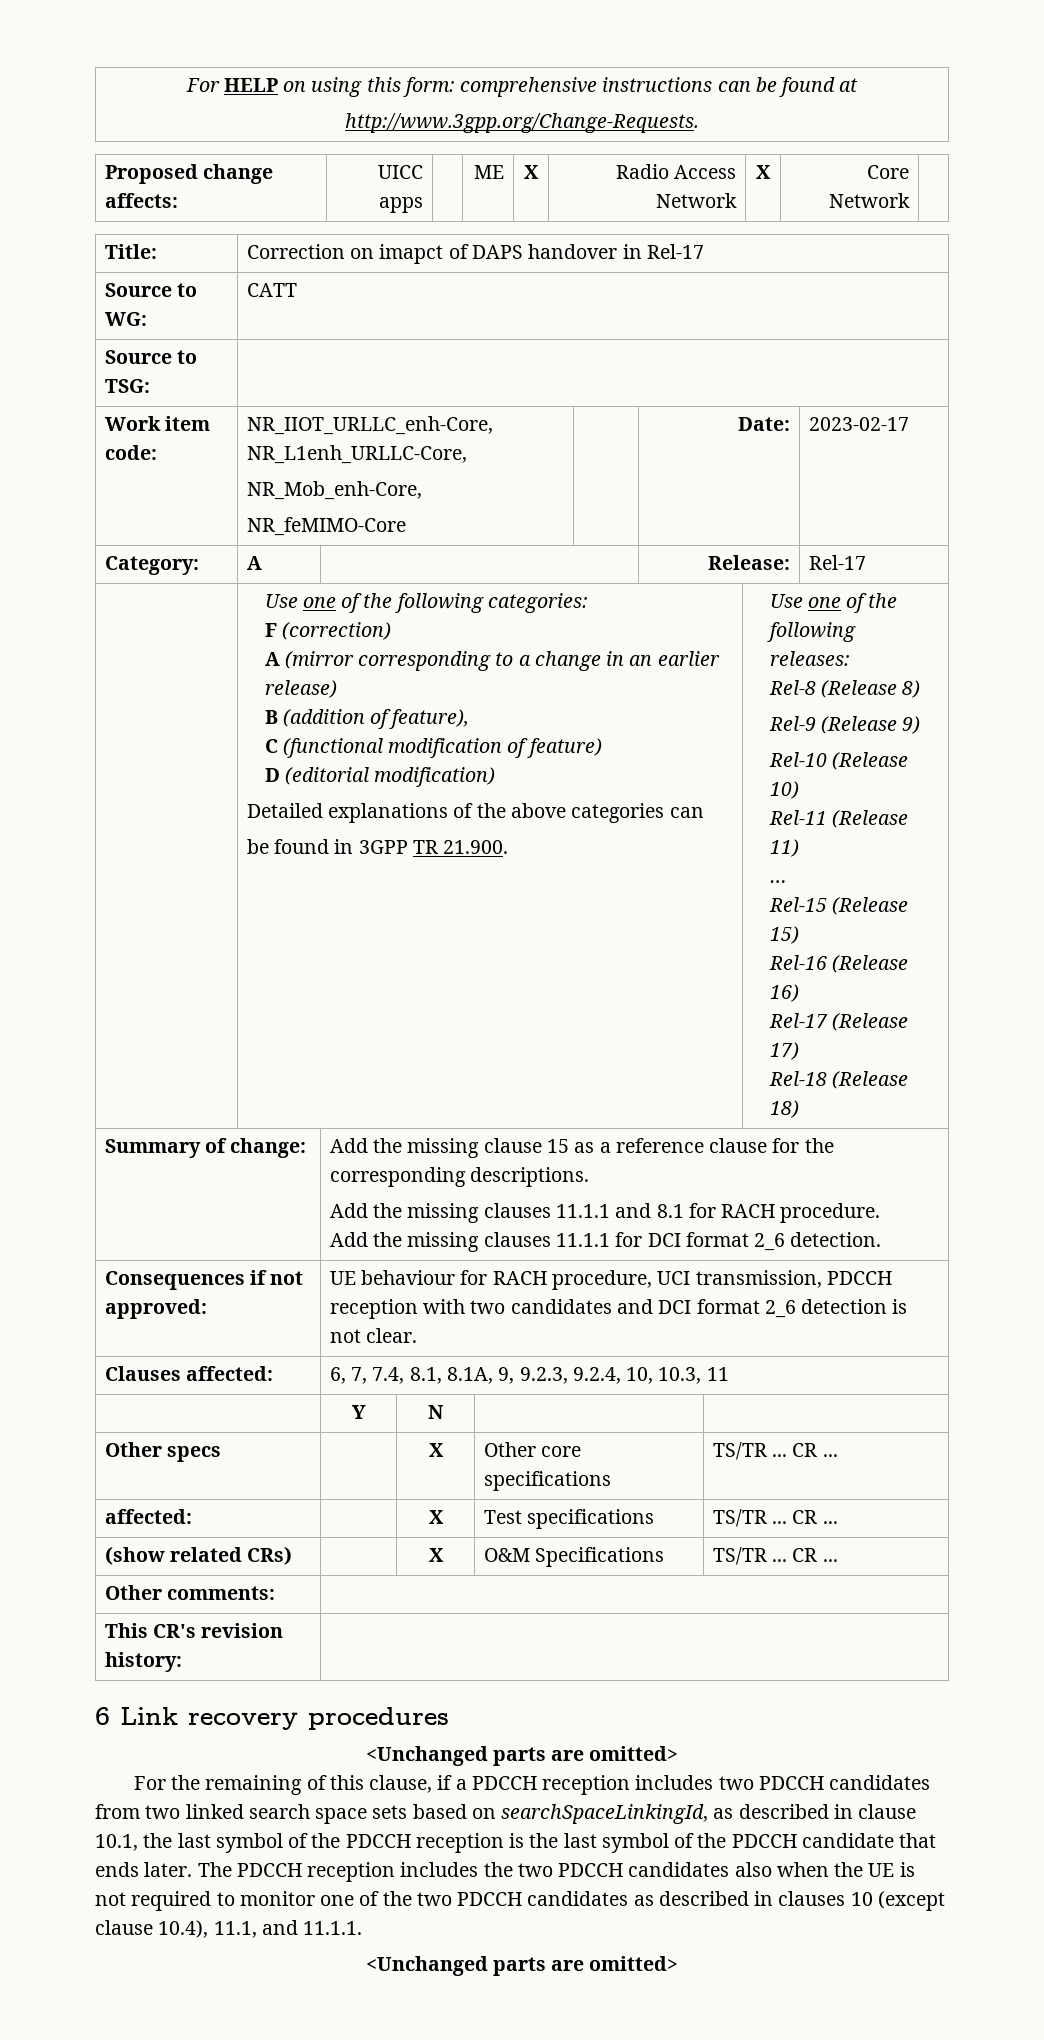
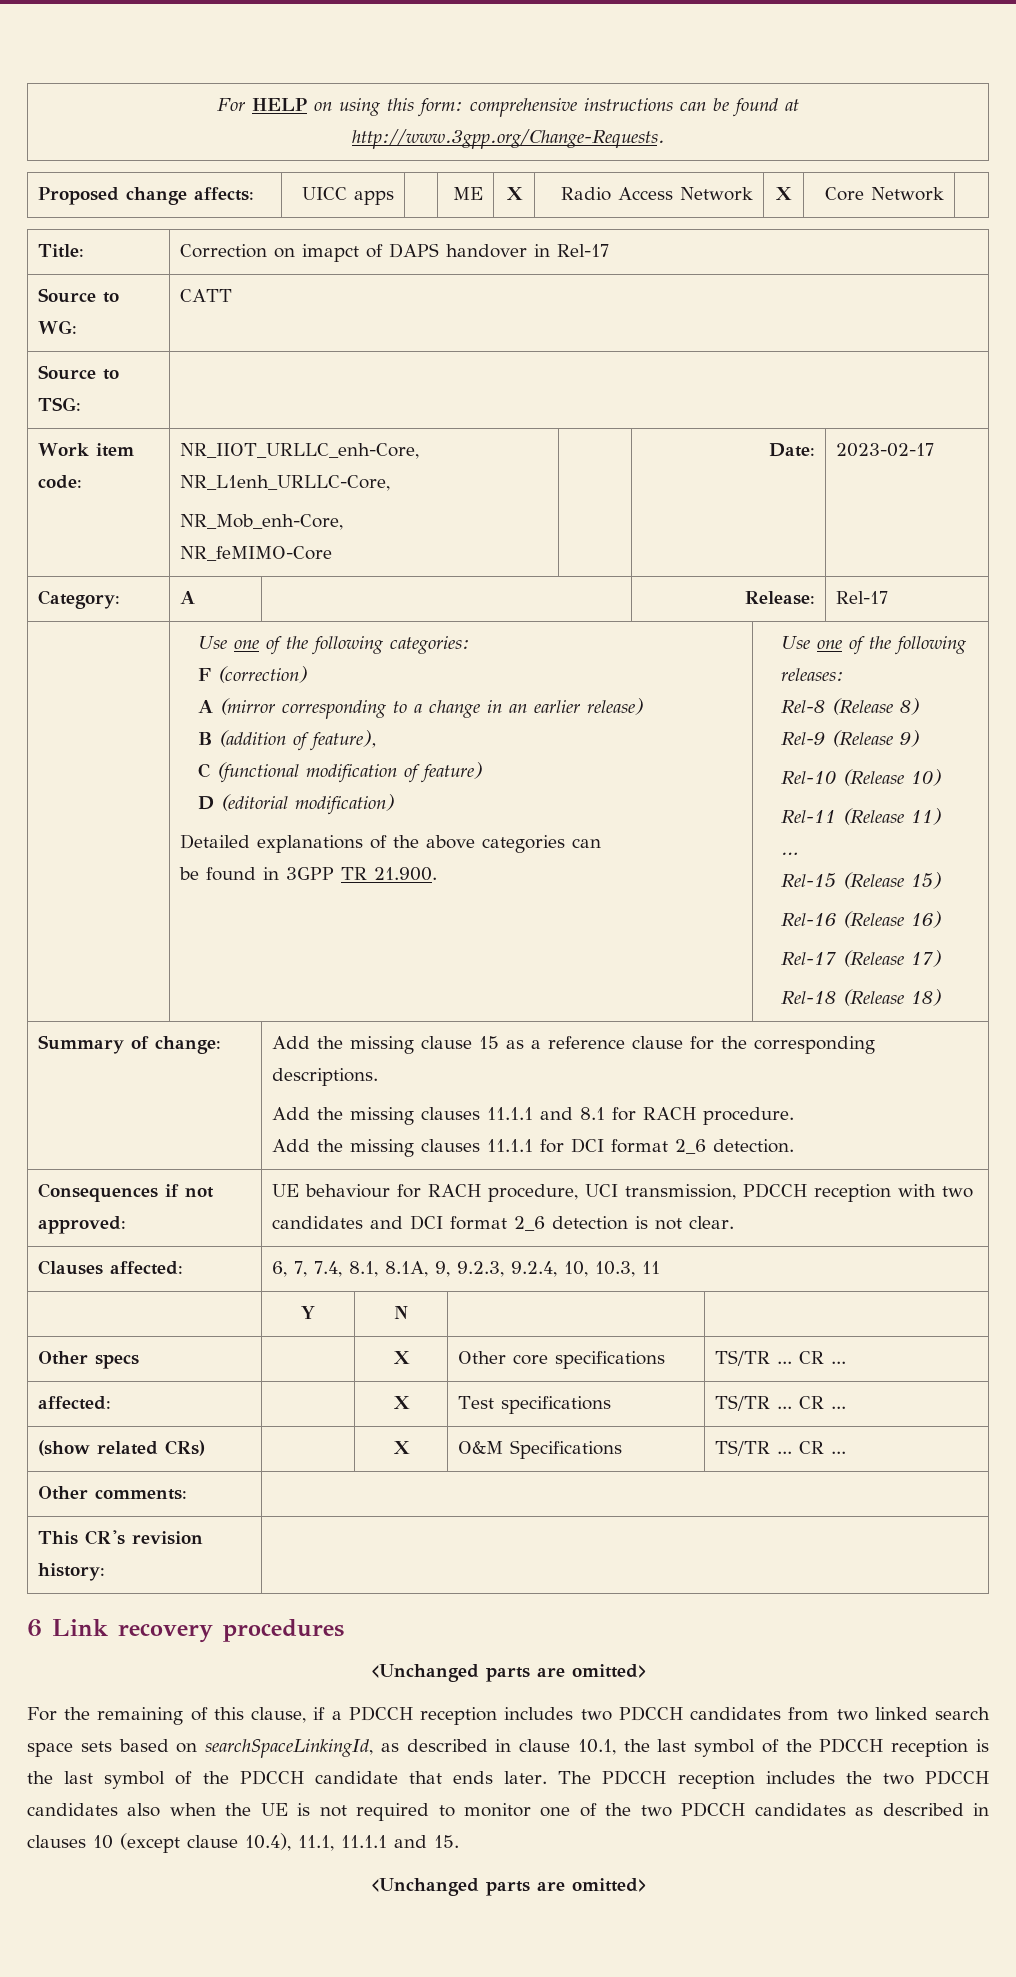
[261,1920,363,1935] and 11.1.1. -> [341,1835,459,1848] 11.1.1 and 15.

